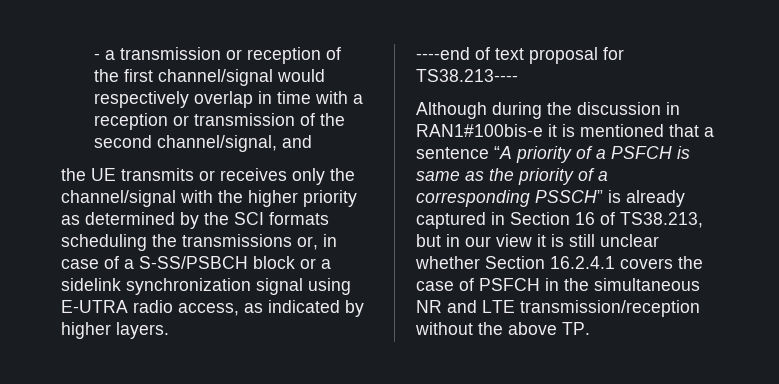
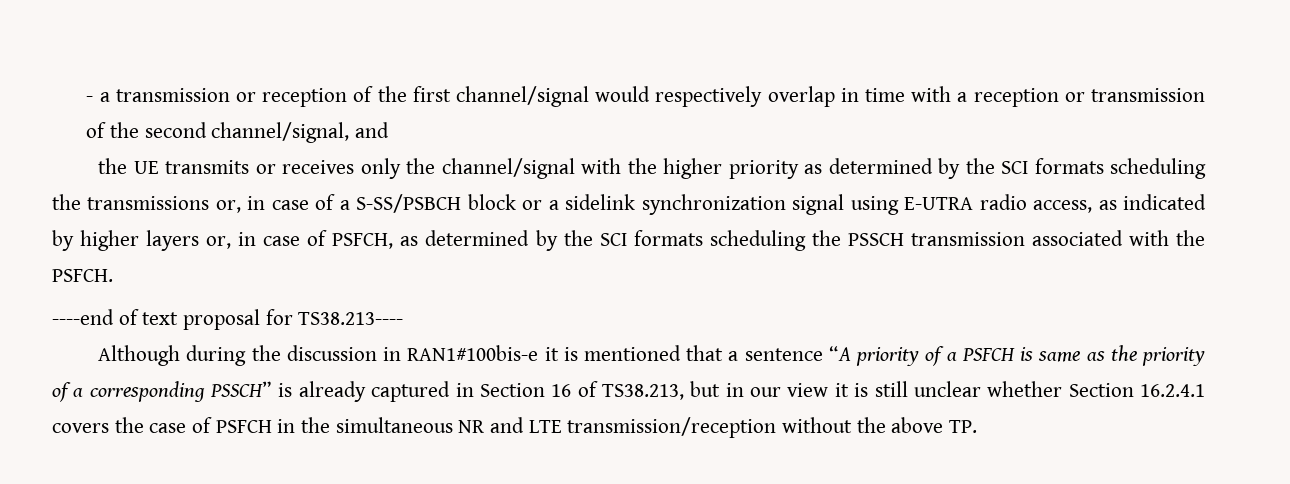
[116,322,169,339] layers. -> [146,230,1205,251] [52,269,113,282] layers or, in case of PSFCH, as determined by the SCI formats scheduling the PSSCH transmission associated with the PSFCH.

